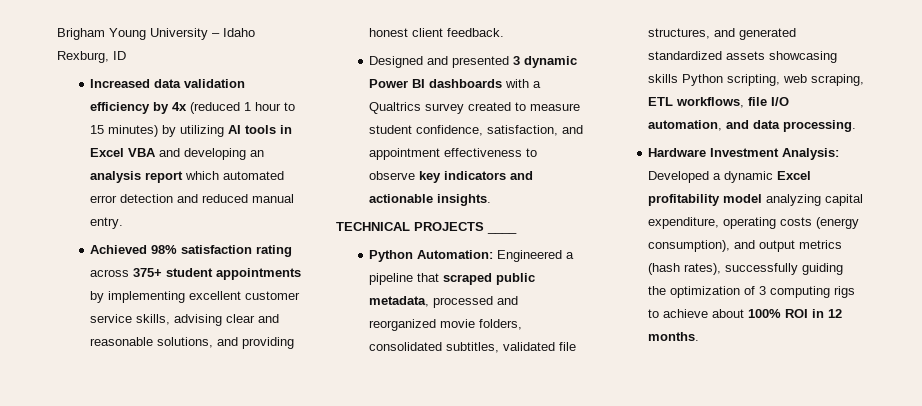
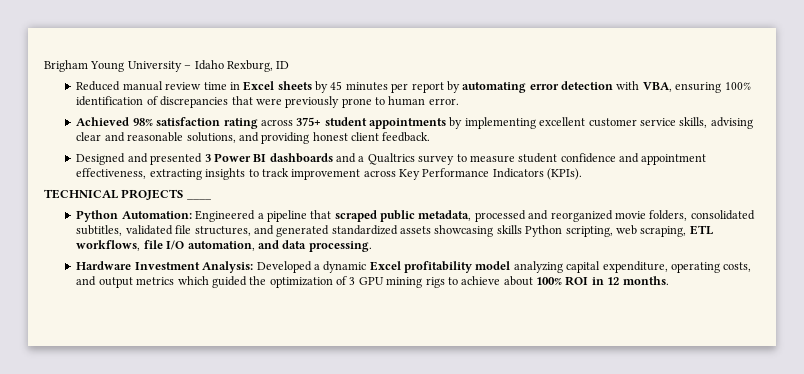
[90,79,246,88] [90,102,296,114] [90,125,293,137] [90,148,265,160] [90,171,285,183] [90,194,295,203] [90,217,124,229] Increased data validation efficiency by 4x (reduced 1 hour to 15 minutes) by utilizing AI tools in Excel VBA and developing an analysis report which automated error detection and reduced manual entry. -> [76,81,751,93] [76,96,459,108] Reduced manual review time in Excel sheets by 45 minutes per report by automating error detection with VBA, ensuring 100% identification of discrepancies that were previously prone to human error.
[524,56,578,68] dynamic -> (211, 158) none
[505,79,530,88] with -> [336,153,357,163] and
[468,102,512,111] created -> (455, 160) none
[416,125,584,136] [369,148,538,160] [369,171,534,183] [369,194,492,206] confidence, satisfaction, and appointment effectiveness to observe key indicators and actionable insights. -> [560,153,707,165] [76,168,583,180] confidence and appointment effectiveness, extracting insights to track improvement across Key Performance Indicators (KPIs).
[780,217,860,229] [648,240,843,252] [648,263,844,275] costs (energy consumption), and output metrics (hash rates), successfully guiding -> [723,262,752,272] [76,276,247,288] costs, and output metrics which guided
[770,286,831,298] computing -> [358,277,423,288] GPU mining

